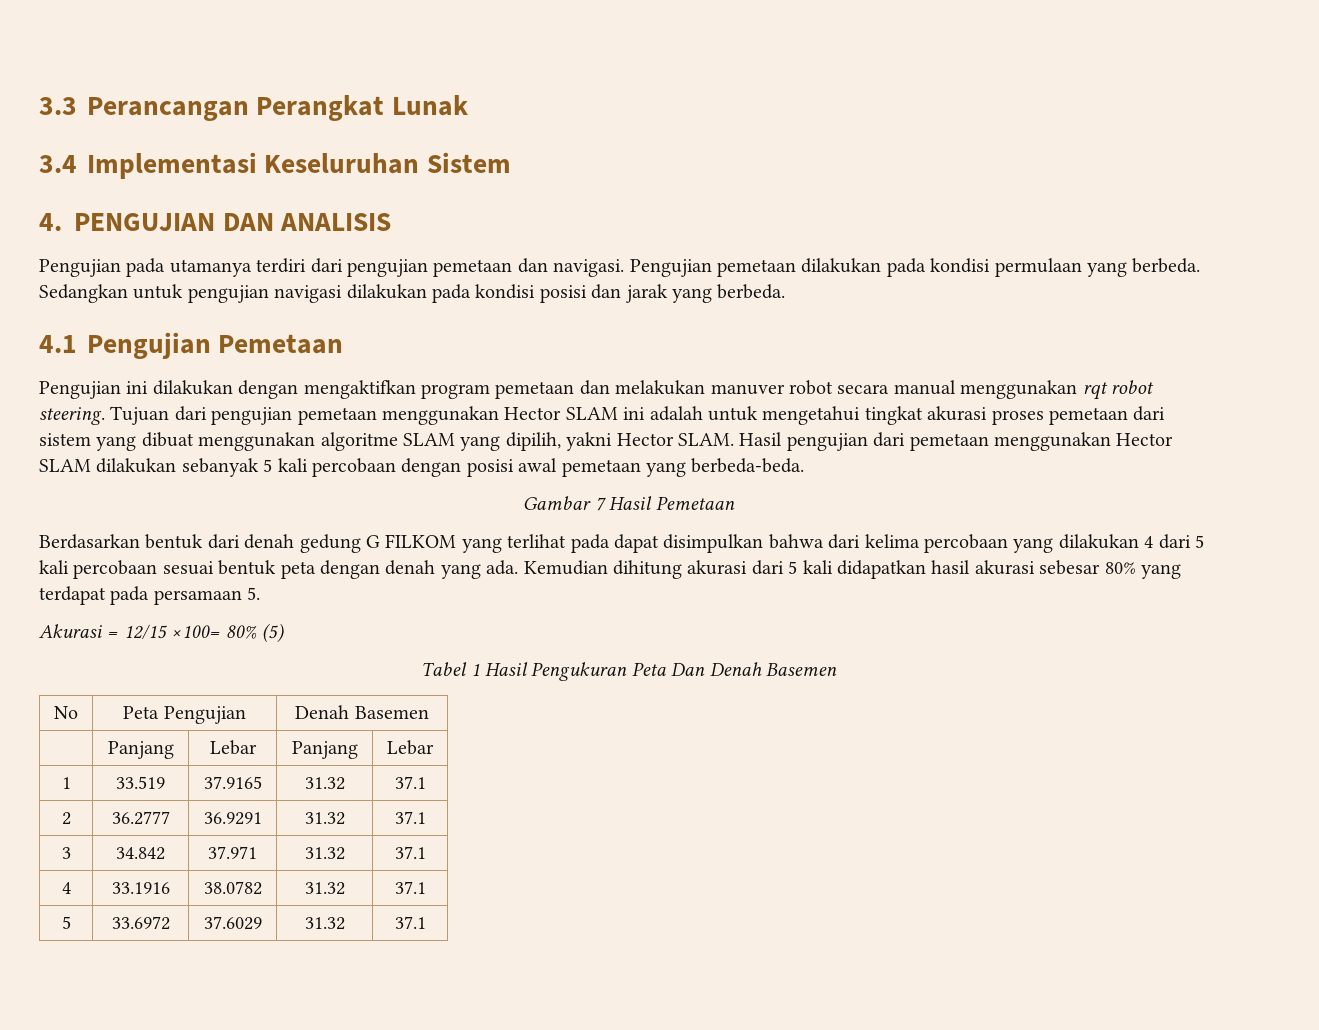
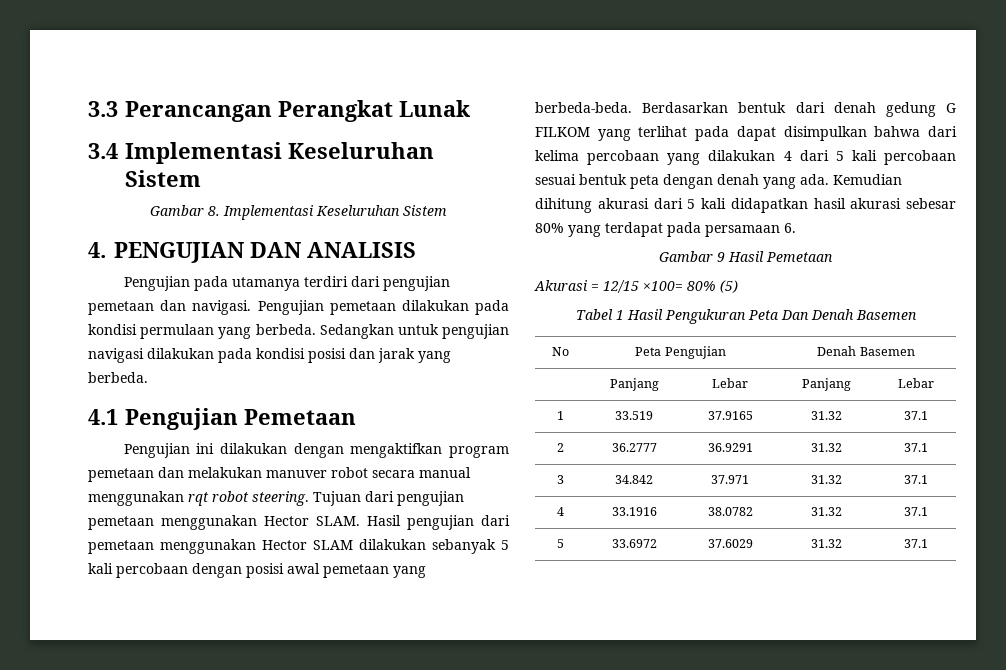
(511, 162) none -> [150,205,447,220] // Gambar 8. Implementasi Keseluruhan Sistem
[565,406,1166,425] [39,432,674,451] SLAM ini adalah untuk mengetahui tingkat akurasi proses pemetaan dari sistem yang dibuat menggunakan algoritme SLAM yang dipilih, yakni Hector -> (309, 521) none
[523,496,735,511] // Gambar 7 Hasil Pemetaan // -> (632, 107) none
[247,587,261,600] 5. -> [784,223,796,233] [659,251,833,262] 6. // Gambar 9 Hasil Pemetaan

